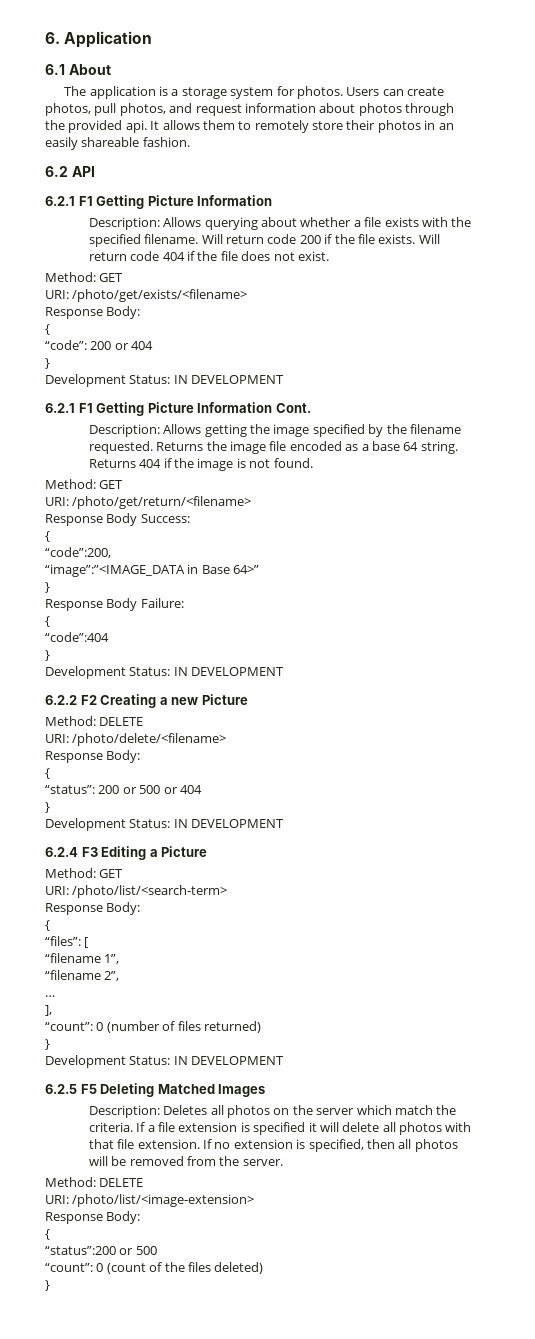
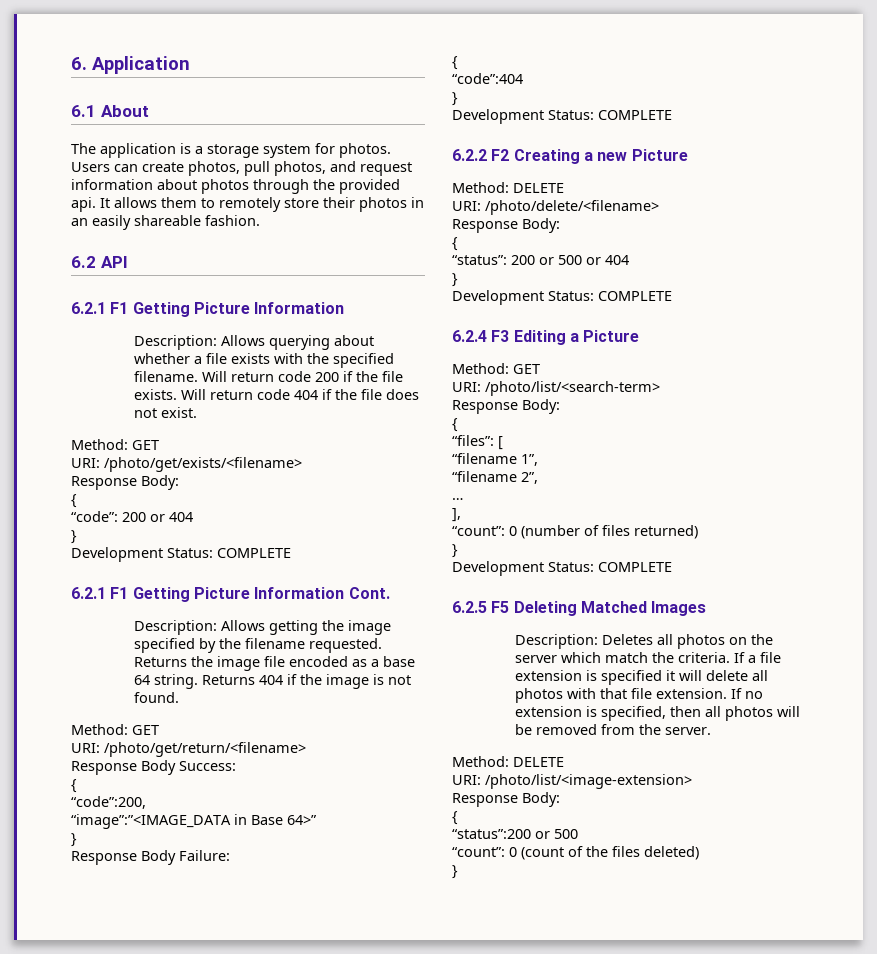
[173,375,285,384] IN DEVELOPMENT -> [217,548,291,558] COMPLETE
[173,667,285,676] IN DEVELOPMENT -> [598,110,672,120] COMPLETE
[173,819,285,828] IN DEVELOPMENT -> [598,291,672,301] COMPLETE
[173,1056,285,1065] IN DEVELOPMENT -> [598,562,672,572] COMPLETE

